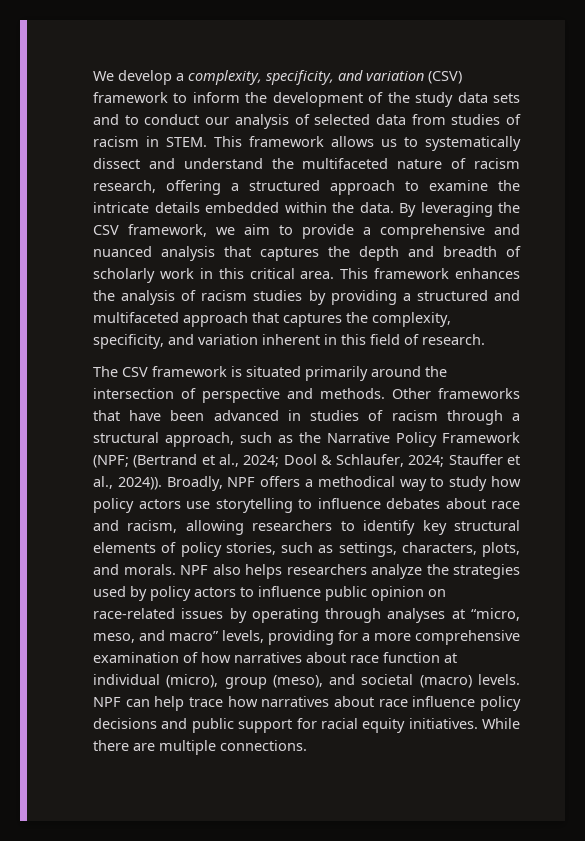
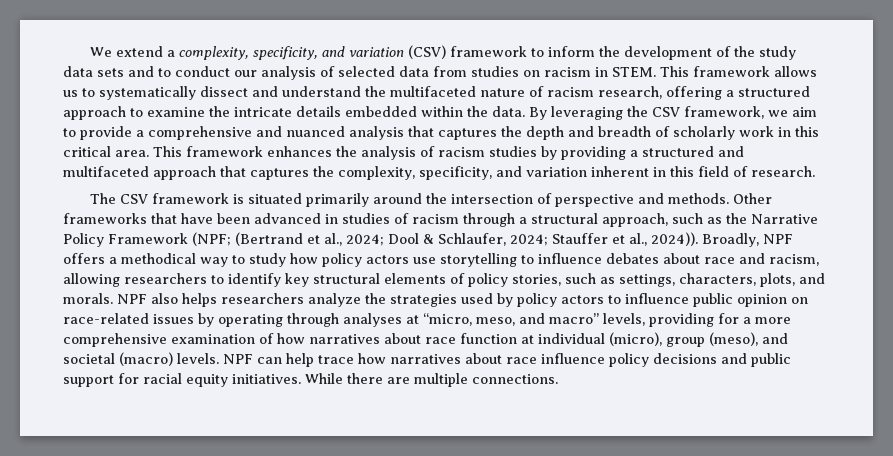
[118,70,172,85] develop -> [116,46,164,57] extend
[505,114,521,125] of -> [523,70,540,77] on

